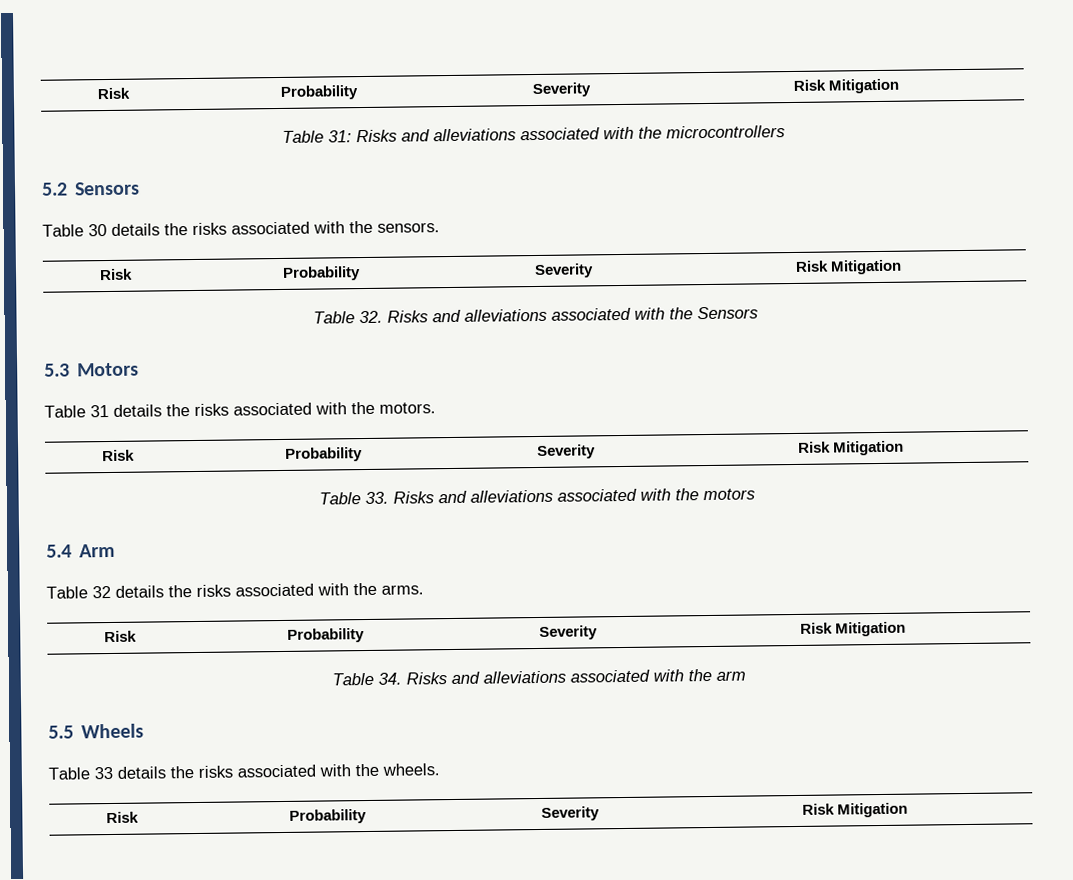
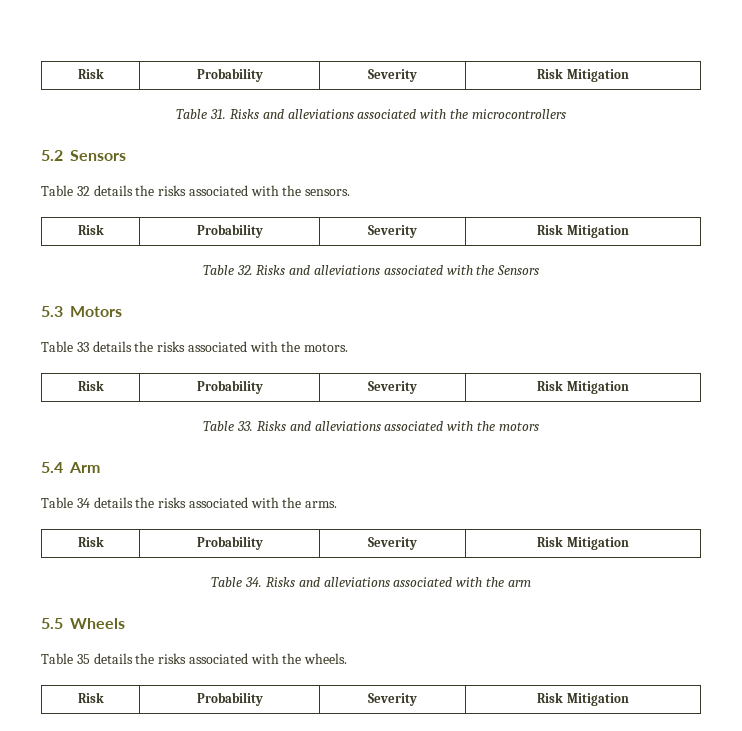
[96,87,130,100] [280,85,359,100] [532,82,591,98] [792,78,900,94] [281,130,352,143] Risk | Probability | Severity | Risk Mitigation // Table 31: -> [77,68,104,79] [196,68,263,82] [368,69,417,82] [537,68,629,82] [176,109,227,119] Risk | Probability | Severity | Risk Mitigation // Table 31.
[88,224,107,237] 30 -> [76,186,90,196] 32
[90,405,109,418] 31 -> [76,342,89,352] 33
[92,585,111,599] 32 -> [76,498,90,508] 34
[94,766,113,780] 33 -> [76,654,90,664] 35

